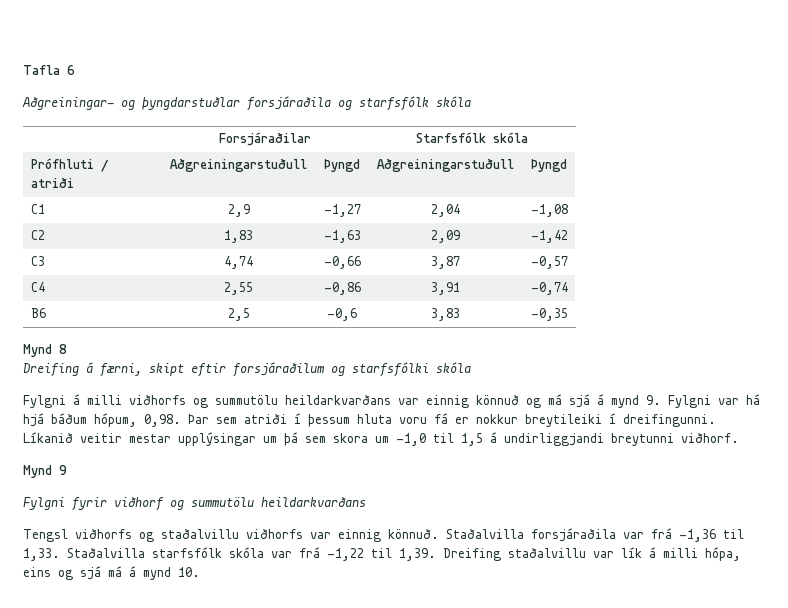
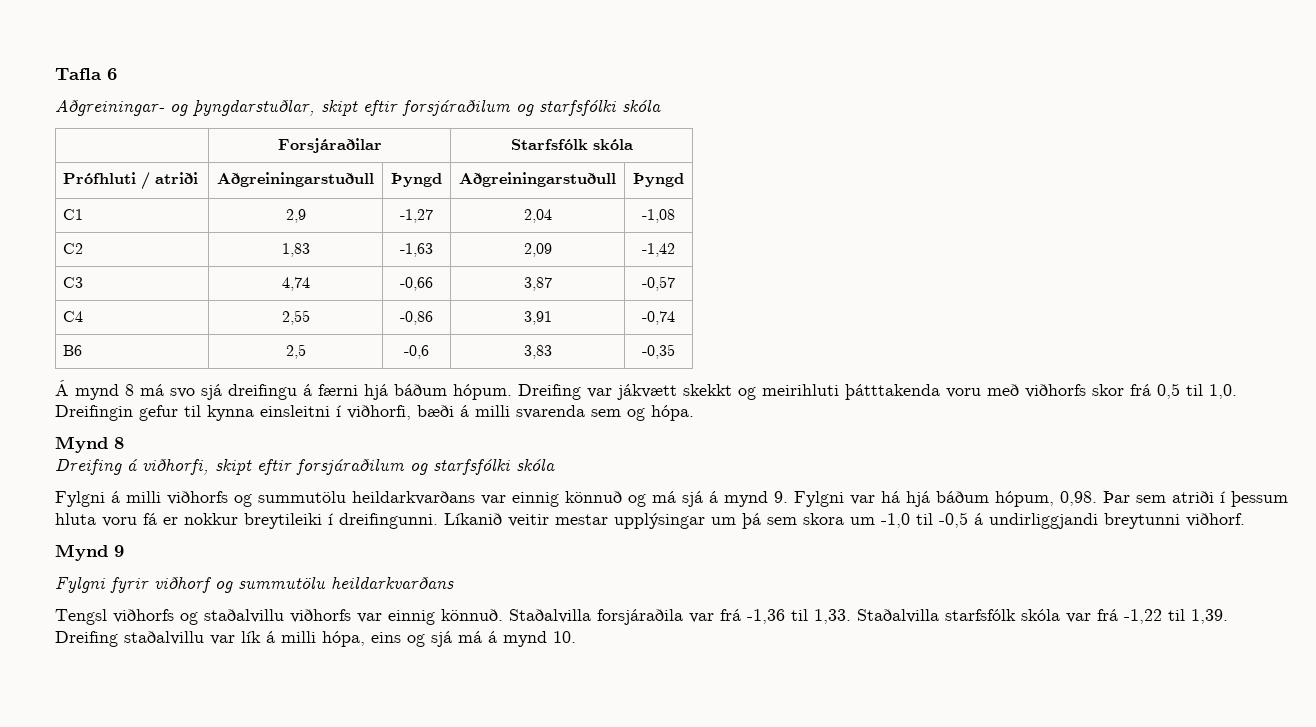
[142,96,429,111] þyngdarstuðlar forsjáraðila og starfsfólk -> [192,99,616,116] þyngdarstuðlar, skipt eftir forsjáraðilum og starfsfólki
(568, 314) none -> [55,380,1237,400] [55,405,694,421] // Á mynd 8 má svo sjá dreifingu á færni hjá báðum hópum. Dreifing var jákvætt skekkt og meirihluti þátttakenda voru með viðhorfs skor frá 0,5 til 1,0. Dreifingin gefur til kynna einsleitni í viðhorfi, bæði á milli svarenda sem og hópa.
[100,363,142,377] færni, -> [142,458,209,475] viðhorfi,
[461,433,483,446] 1,5 -> [939,512,968,528] -0,5

